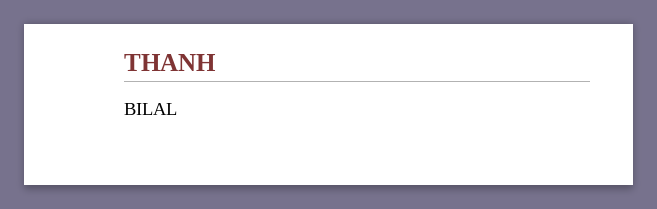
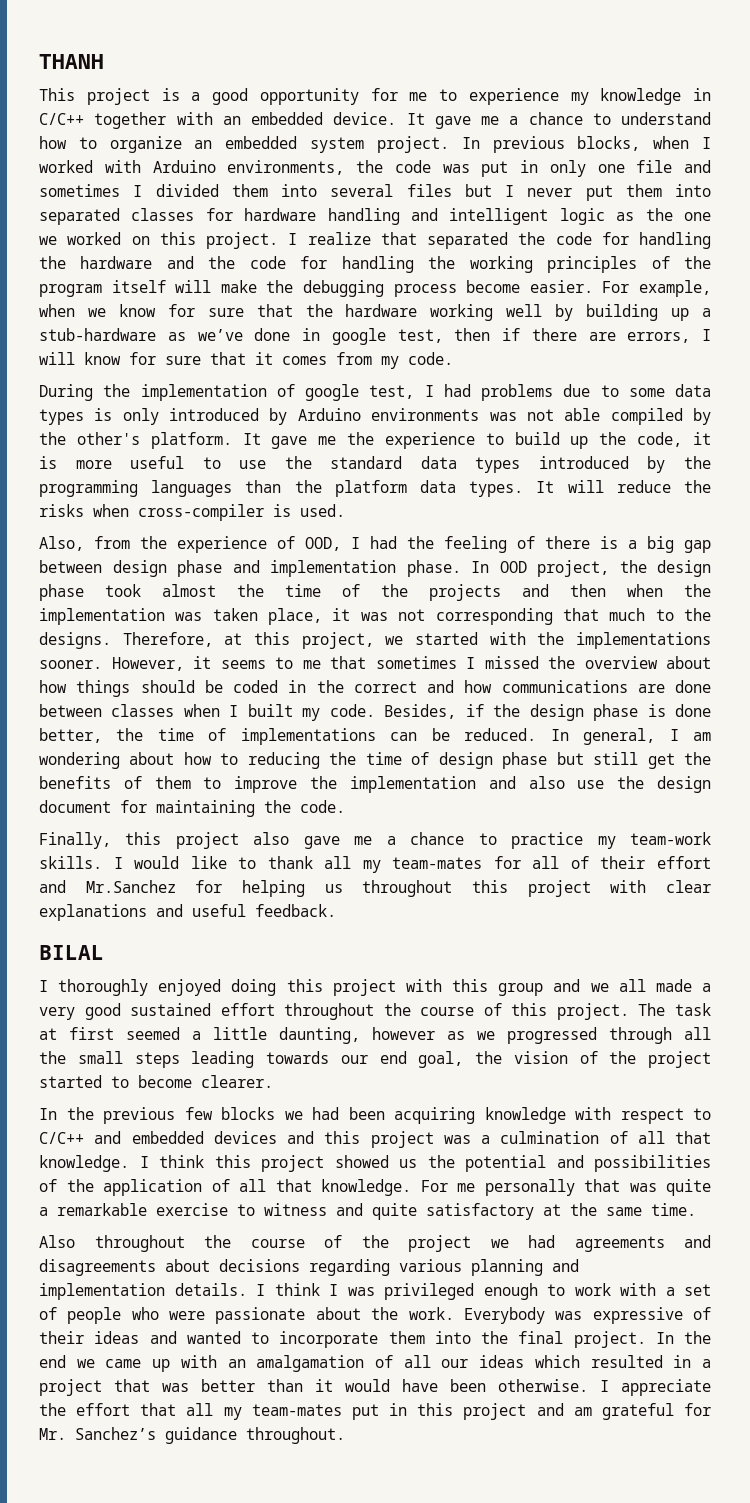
[124,103,177,115] BILAL -> [39,88,711,105] [39,112,711,129] [39,136,712,153] [39,160,711,177] [39,184,711,201] [39,208,711,225] [39,232,711,249] [39,256,711,273] [39,280,712,297] [39,304,711,321] [39,328,711,345] [39,352,453,369] [39,384,711,401] [39,408,712,425] [39,432,711,449] [39,456,711,473] [39,480,711,497] [39,504,345,521] [39,536,711,553] [39,560,711,577] [39,584,711,601] [39,608,712,625] [39,632,712,649] [39,656,711,671] [39,680,711,697] [39,704,711,721] [39,728,711,745] [39,752,711,769] [39,776,712,793] [39,800,345,817] [39,832,711,849] [39,856,712,873] [39,880,711,897] [39,904,336,921] [39,945,104,960] [39,979,712,996] [39,1003,711,1020] [39,1027,711,1044] [39,1051,711,1068] [39,1075,273,1088] [39,1107,711,1124] [39,1131,711,1148] [39,1155,711,1172] [39,1179,711,1196] [39,1203,696,1220] [39,1235,711,1252] [39,1259,579,1276] [39,1283,711,1300] [39,1307,712,1324] [39,1331,711,1348] [39,1355,711,1372] [39,1379,711,1396] [39,1403,711,1420] [39,1427,345,1444] This project is a good opportunity for me to experience my knowledge in C/C++ together with an embedded device. It gave me a chance to understand how to organize an embedded system project. In previous blocks, when I worked with Arduino environments, the code was put in only one file and sometimes I divided them into several files but I never put them into separated classes for hardware handling and intelligent logic as the one we worked on this project. I realize that separated the code for handling the hardware and the code for handling the working principles of the program itself will make the debugging process become easier. For example, when we know for sure that the hardware working well by building up a stub-hardware as we’ve done in google test, then if there are errors, I will know for sure that it comes from my code. // During the implementation of google test, I had problems due to some data types is only introduced by Arduino environments was not able compiled by the other's platform. It gave me the experience to build up the code, it is more useful to use the standard data types introduced by the programming languages than the platform data types. It will reduce the risks when cross-compiler is used. // Also, from the experience of OOD, I had the feeling of there is a big gap between design phase and implementation phase. In OOD project, the design phase took almost the time of the projects and then when the implementation was taken place, it was not corresponding that much to the designs. Therefore, at this project, we started with the implementations sooner. However, it seems to me that sometimes I missed the overview about how things should be coded in the correct and how communications are done between classes when I built my code. Besides, if the design phase is done better, the time of implementations can be reduced. In general, I am wondering about how to reducing the time of design phase but still get the benefits of them to improve the implementation and also use the design document for maintaining the code. // Finally, this project also gave me a chance to practice my team-work skills. I would like to thank all my team-mates for all of their effort and Mr.Sanchez for helping us throughout this project with clear explanations and useful feedback. // BILAL // I thoroughly enjoyed doing this project with this group and we all made a very good sustained effort throughout the course of this project. The task at first seemed a little daunting, however as we progressed through all the small steps leading towards our end goal, the vision of the project started to become clearer. // In the previous few blocks we had been acquiring knowledge with respect to C/C++ and embedded devices and this project was a culmination of all that knowledge. I think this project showed us the potential and possibilities of the application of all that knowledge. For me personally that was quite a remarkable exercise to witness and quite satisfactory at the same time. // Also throughout the course of the project we had agreements and disagreements about decisions regarding various planning and implementation details. I think I was privileged enough to work with a set of people who were passionate about the work. Everybody was expressive of their ideas and wanted to incorporate them into the final project. In the end we came up with an amalgamation of all our ideas which resulted in a project that was better than it would have been otherwise. I appreciate the effort that all my team-mates put in this project and am grateful for Mr. Sanchez’s guidance throughout.

